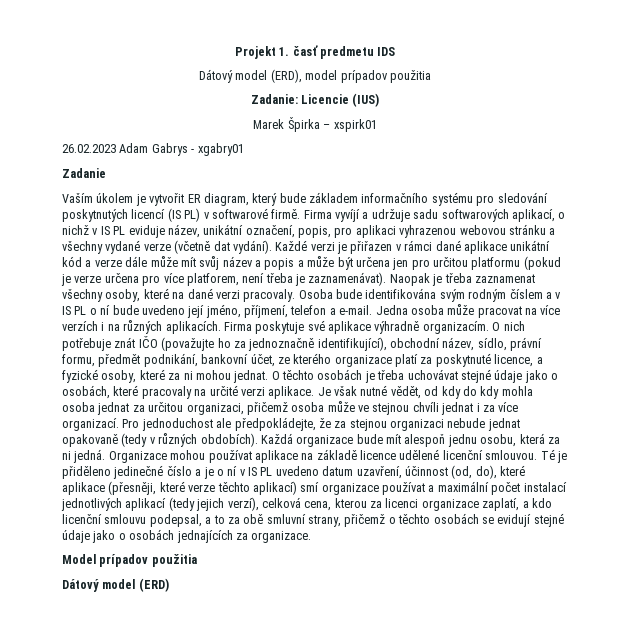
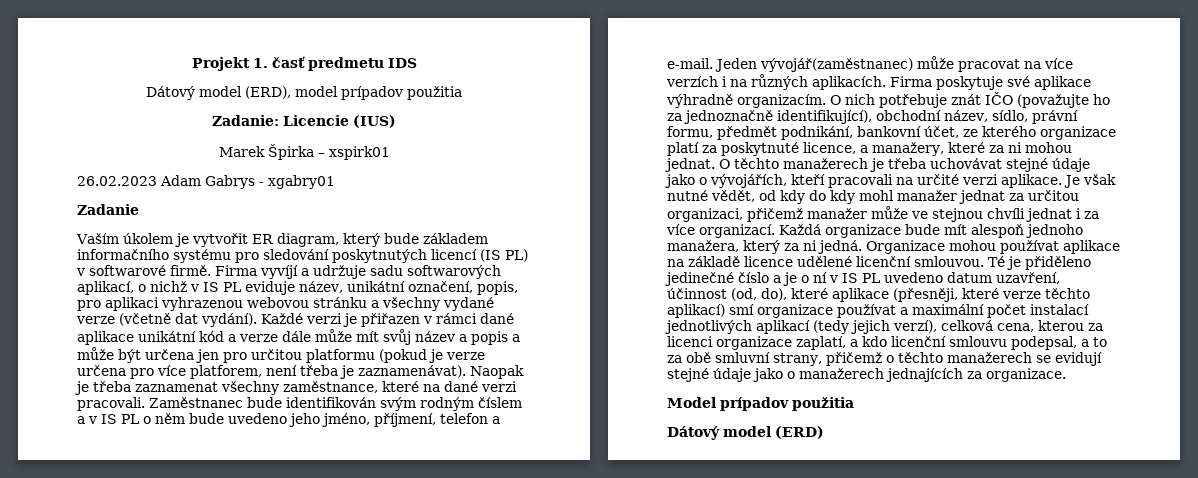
[105,289,141,302] osoby, -> [283,381,378,393] zaměstnance,
[243,288,437,302] pracovaly. Osoba bude identifikována -> [77,397,376,411] pracovali. Zaměstnanec bude identifikován
[100,305,111,315] ní -> [155,413,185,424] něm
[187,305,205,318] její -> [289,413,320,427] jeho
[375,305,444,315] Jedna osoba -> [715,58,913,72] Jeden vývojář(zaměstnanec)
[62,369,137,383] fyzické osoby, -> [872,142,944,156] manažery,
[317,369,363,380] osobách -> [783,158,868,169] manažerech
[62,385,192,399] osobách, které pracovaly -> [710,174,893,188] vývojářích, kteří pracovali
[501,386,533,396] [62,402,95,412] mohla osoba -> [859,190,957,201] mohl manažer
[291,402,325,412] osoba -> [807,208,867,219] manažer
[122,417,520,431] [62,433,258,447] Pro jednoduchost ale předpokládejte, že za stejnou organizaci nebude jednat opakovaně (tedy v různých obdobích). -> (775, 231) none
[447,433,545,447] jednu osobu, která -> [1026,224,1083,238] [667,240,780,254] jednoho manažera, který
[433,513,479,524] osobách -> [946,352,1032,363] manažerech
[129,529,175,540] osobách -> [799,368,884,379] manažerech

